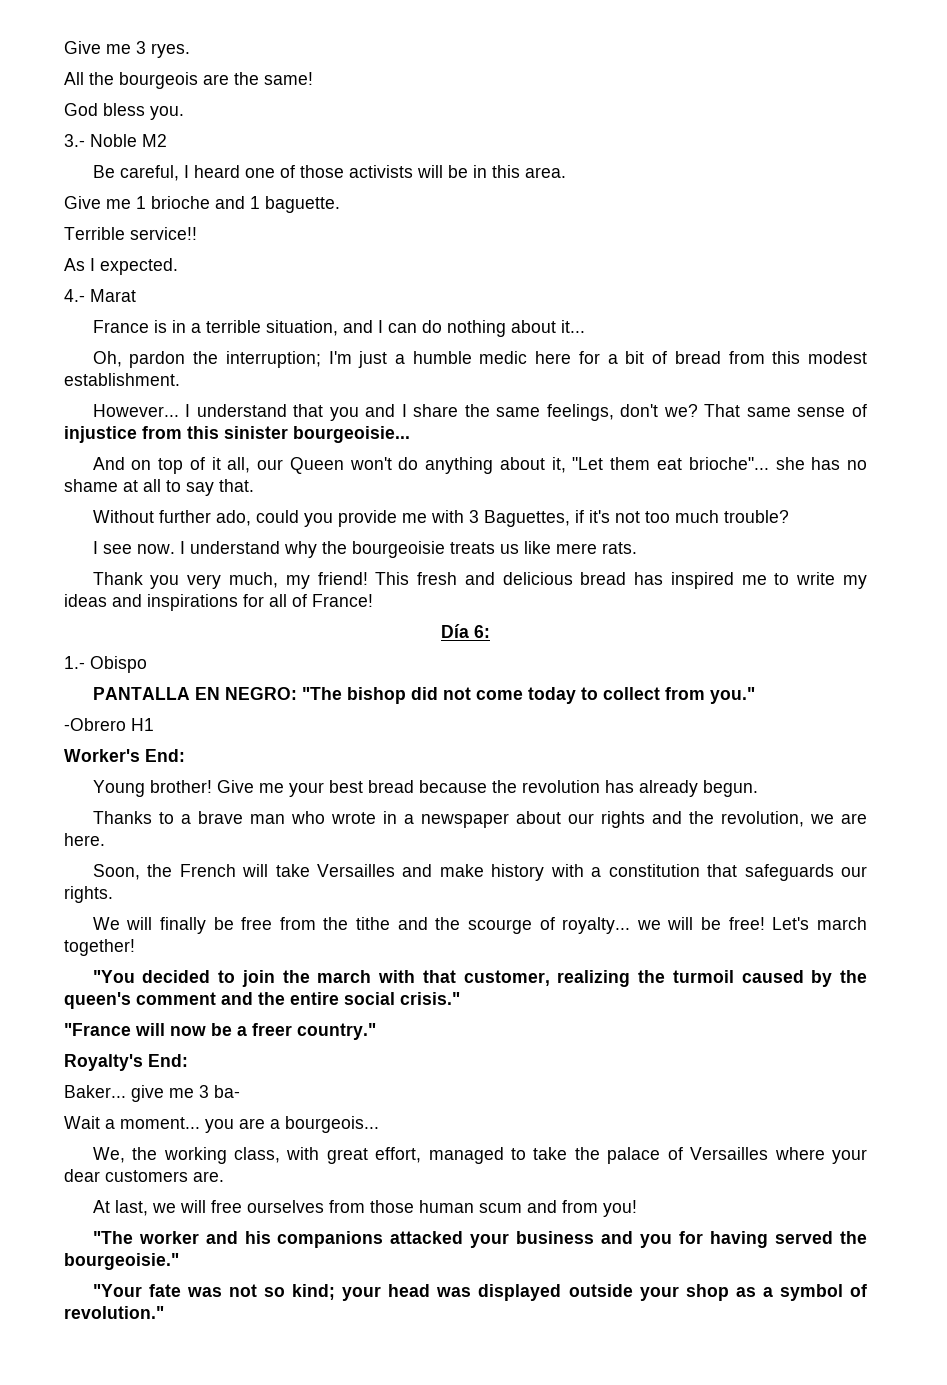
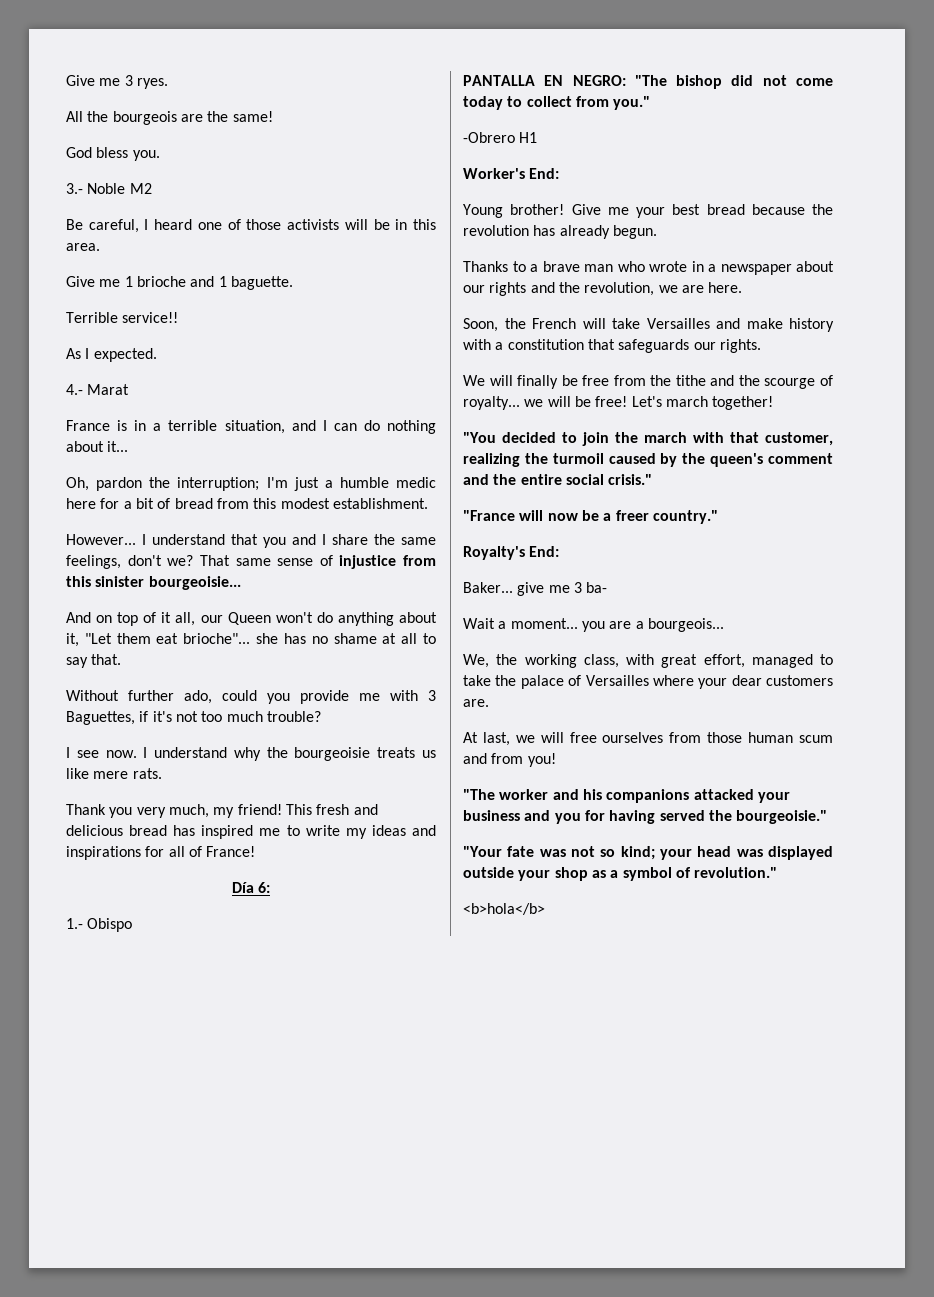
(164, 1312) none -> [463,903,545,915] // <b>hola</b>

